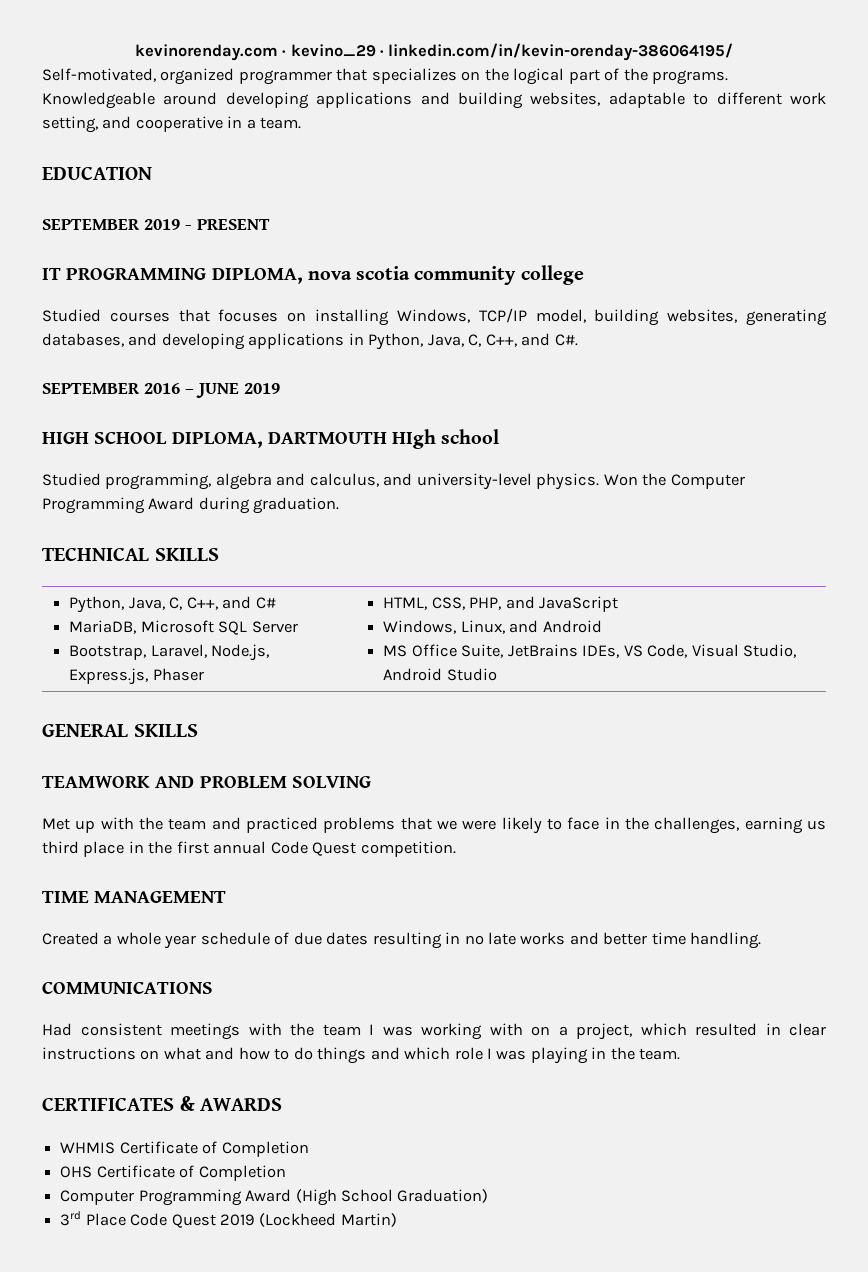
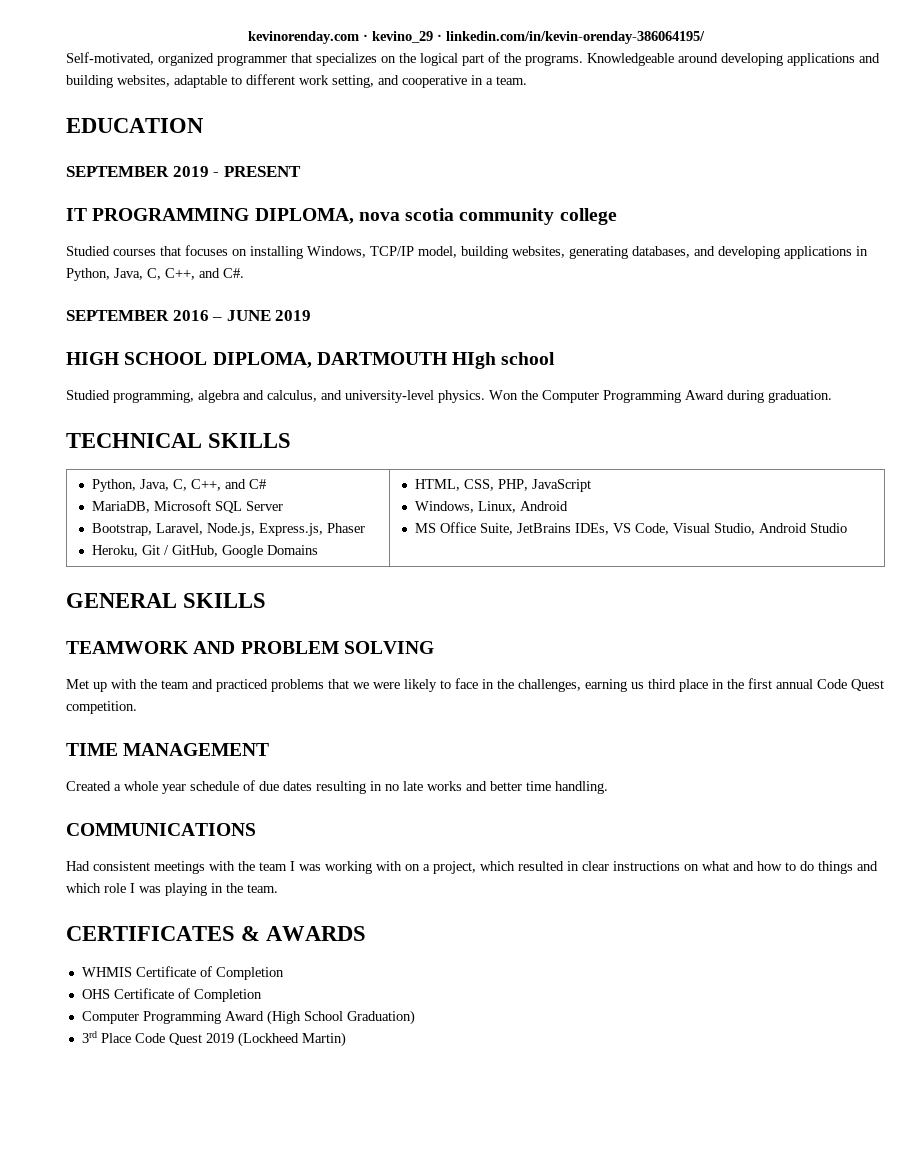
(204, 674) none -> [91,545,318,558] // Heroku, Git / GitHub, Google Domains
[505,596,535,609] and -> (528, 485) none
[509,620,539,633] and -> (516, 507) none

